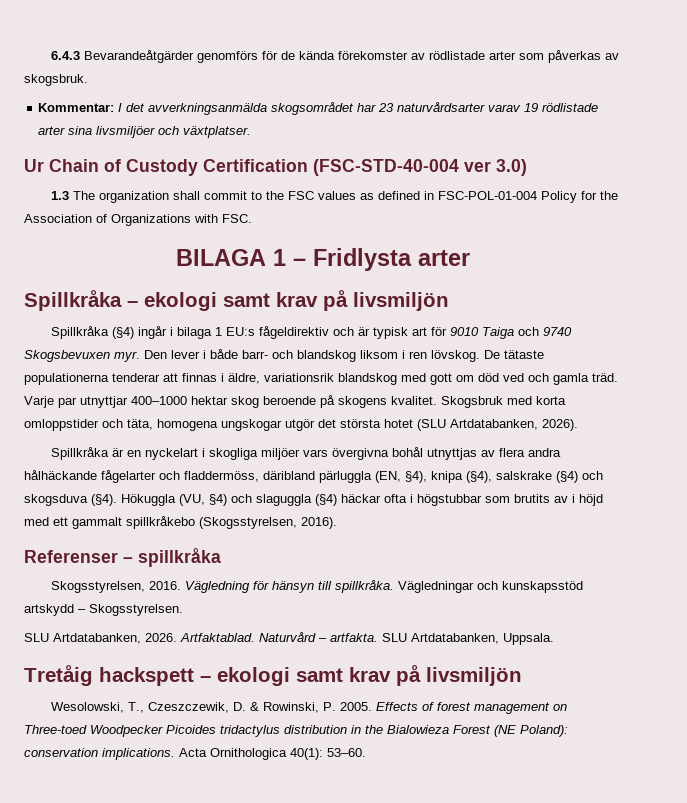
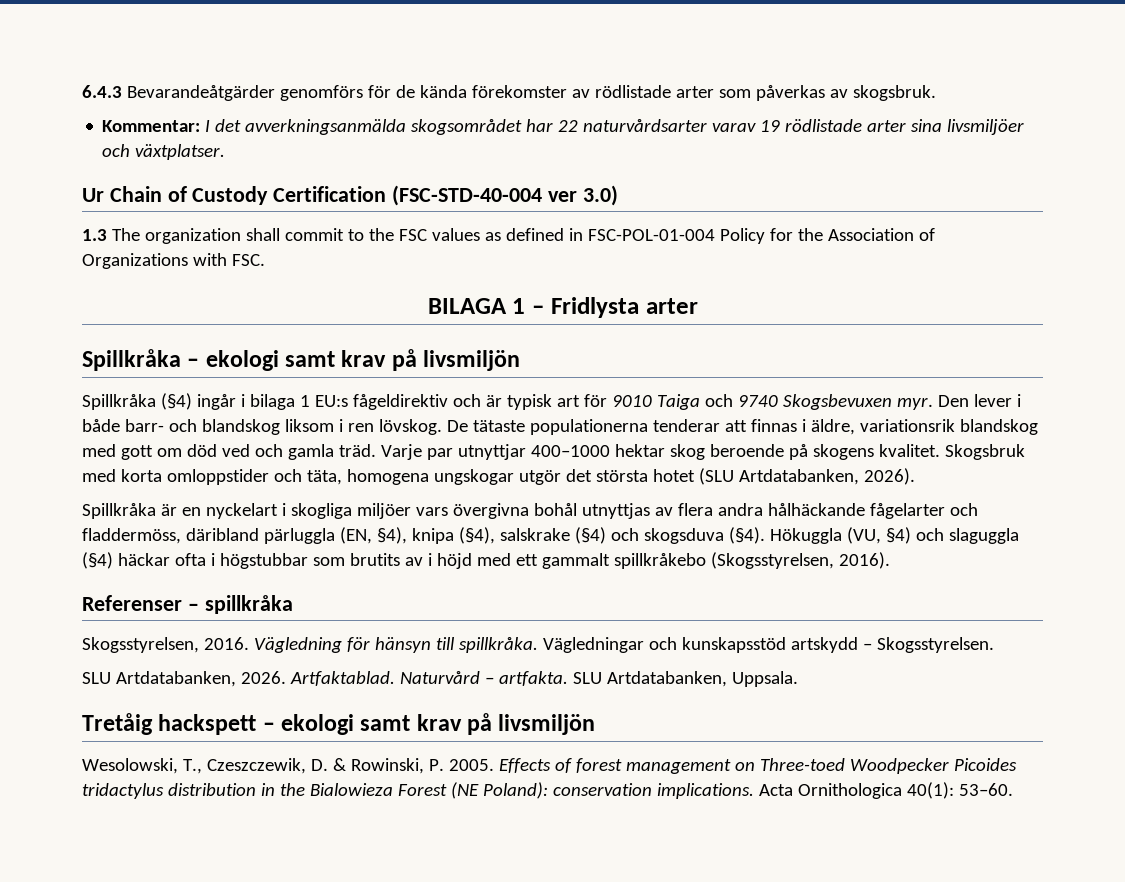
[378,103,395,112] 23 -> [558,120,579,132] 22

